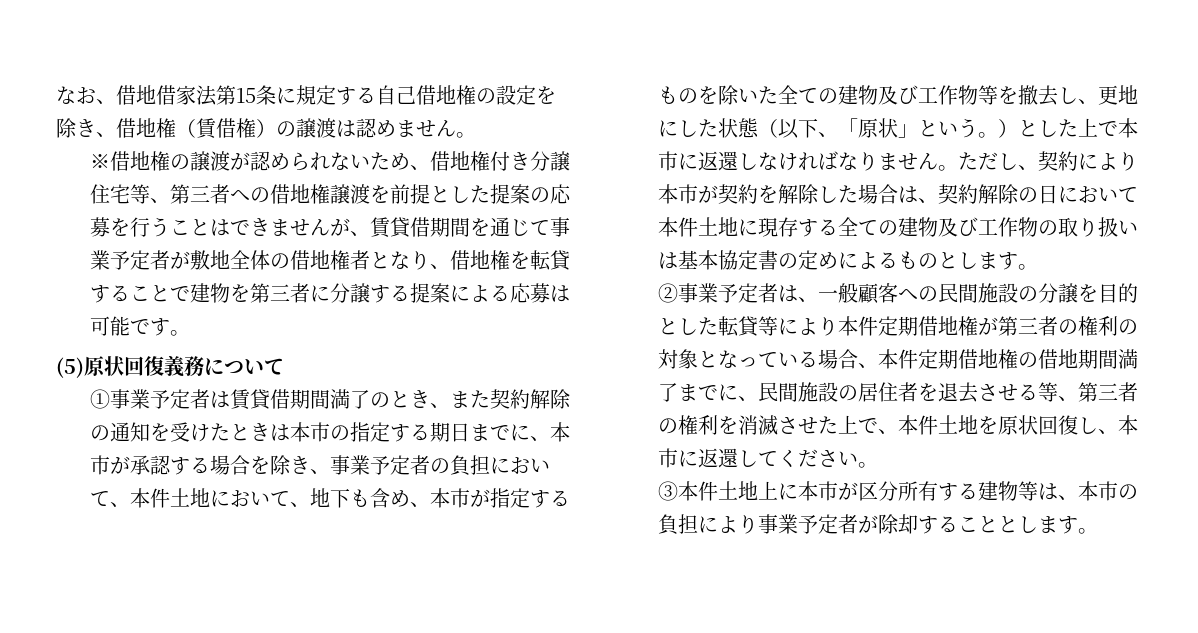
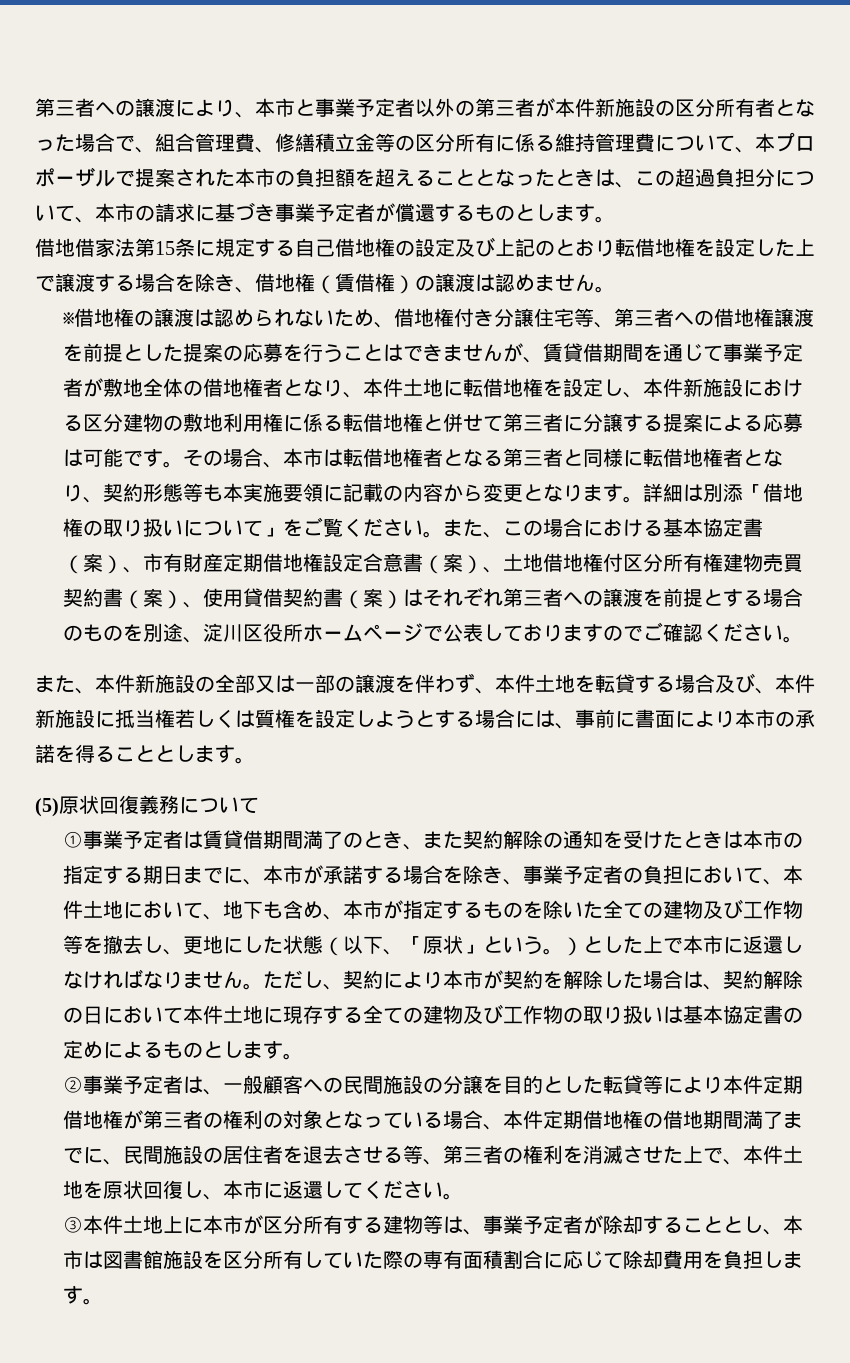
[56,86,116,104] なお、 -> [35,98,815,118] [35,132,815,153] [35,167,815,188] [35,202,615,223] 第三者への譲渡により、本市と事業予定者以外の第三者が本件新施設の区分所有者となった場合で、組合管理費、修繕積立金等の区分所有に係る維持管理費について、本プロポーザルで提案された本市の負担額を超えることとなったときは、この超過負担分について、本市の請求に基づき事業予定者が償還するものとします。 //
(536, 95) none -> [455,237,815,257] [35,273,175,292] 及び上記のとおり転借地権を設定した上で譲渡する場合
[230,152,251,170] が -> [193,309,214,327] は
[450,250,573,271] [90,283,251,303] 借地権を転貸することで建物を -> [362,378,803,398] [62,413,503,432] 本件土地に転借地権を設定し、本件新施設における区分建物の敷地利用権に係る転借地権と併せて
(191, 333) none -> [182,448,783,468] [62,483,803,503] [62,517,763,538] [62,553,803,574] [62,587,803,609] [62,622,803,643] [35,673,815,694] [35,709,815,729] [35,744,255,764] その場合、本市は転借地権者となる第三者と同様に転借地権者となり、契約形態等も本実施要領に記載の内容から変更となります。詳細は別添「借地権の取り扱いについて」をご覧ください。また、この場合における基本協定書（案）、市有財産定期借地権設定合意書（案）、土地借地権付区分所有権建物売買契約書（案）、使用貸借契約書（案）はそれぞれ第三者への譲渡を前提とする場合のものを別途、淀川区役所ホームページで公表しておりますのでご確認ください。 // また、本件新施設の全部又は一部の譲渡を伴わず、本件土地を転貸する場合及び、本件新施設に抵当権若しくは質権を設定しようとする場合には、事前に書面により本市の承諾を得ることとします。
[150,455,172,475] 認 -> [342,865,363,884] 諾
[1078,481,1139,501] [658,514,759,535] 本市の負担により -> (483, 1232) none
(1039, 524) none -> [762,1215,803,1235] [62,1250,783,1269] 、本市は図書館施設を区分所有していた際の専有面積割合に応じて除却費用を負担し

